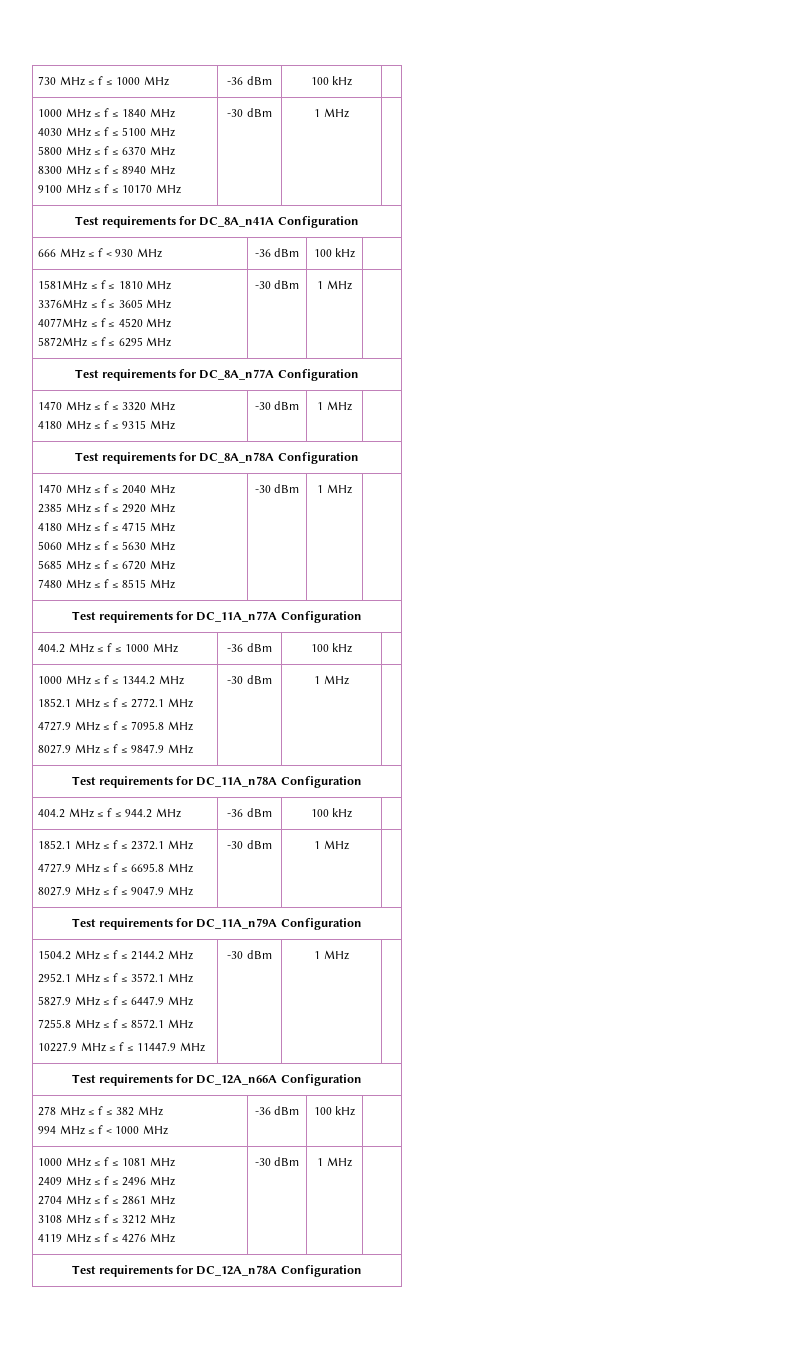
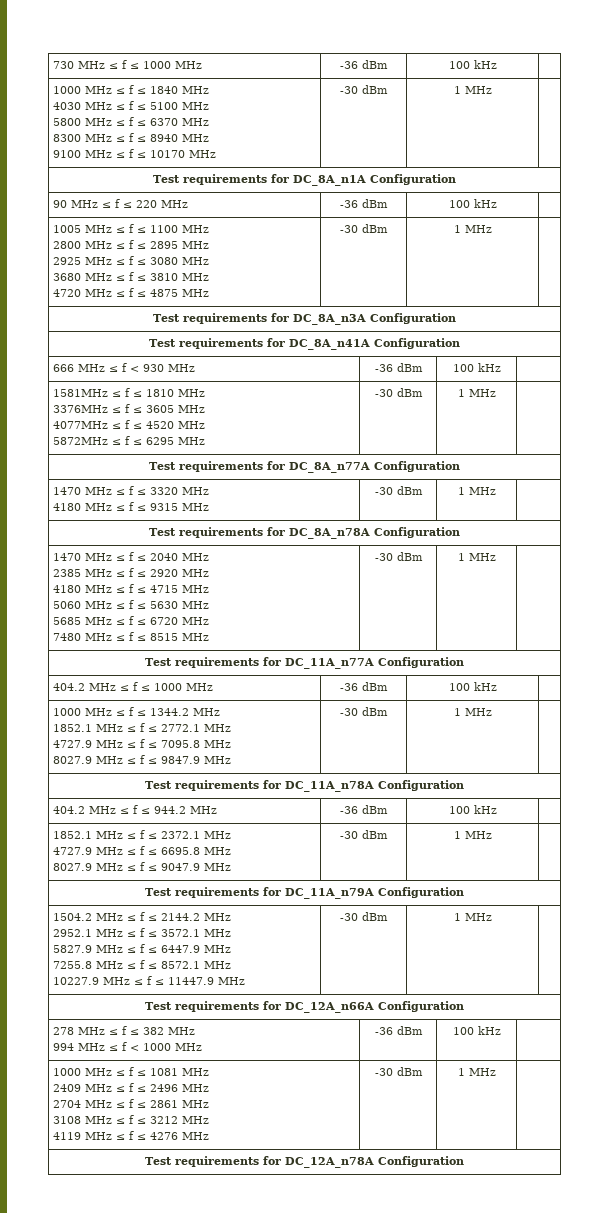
(349, 113) none -> [153,174,456,186] [53,199,189,208] [340,199,388,208] [448,199,497,208] [53,224,210,233] [53,240,210,249] [53,256,210,265] [53,272,210,281] [53,288,210,297] [340,224,388,233] [453,225,492,233] [153,313,456,325] // Test requirements for DC_8A_n1A Configuration // 90 MHz ≤ f ≤ 220 MHz | -36 dBm | 100 kHz | // 1005 MHz ≤ f ≤ 1100 MHz // 2800 MHz ≤ f ≤ 2895 MHz // 2925 MHz ≤ f ≤ 3080 MHz // 3680 MHz ≤ f ≤ 3810 MHz // 4720 MHz ≤ f ≤ 4875 MHz | -30 dBm | 1 MHz | // Test requirements for DC_8A_n3A Configuration

